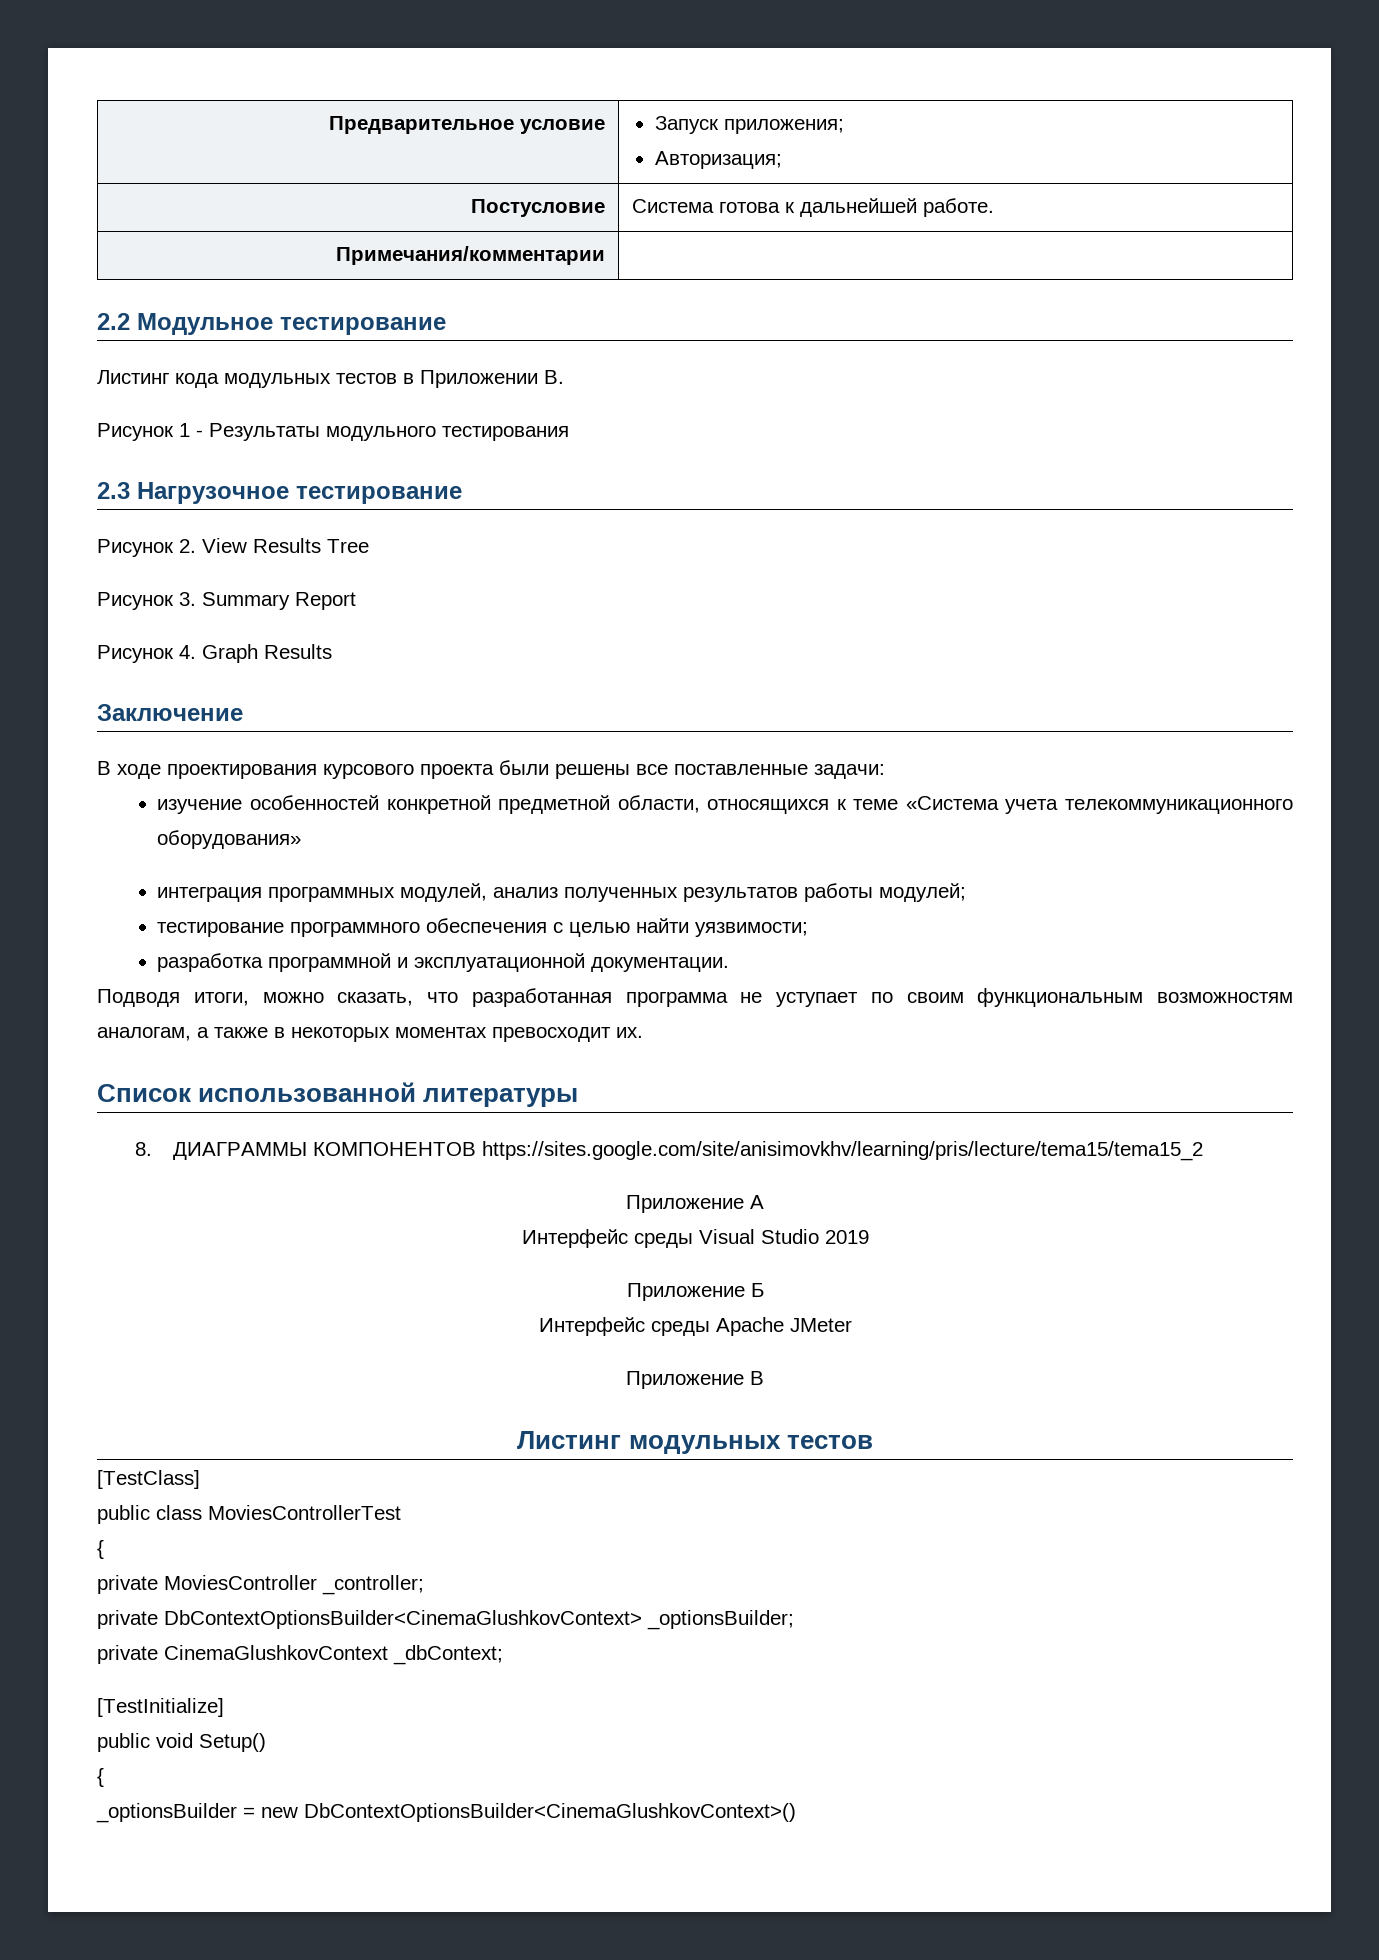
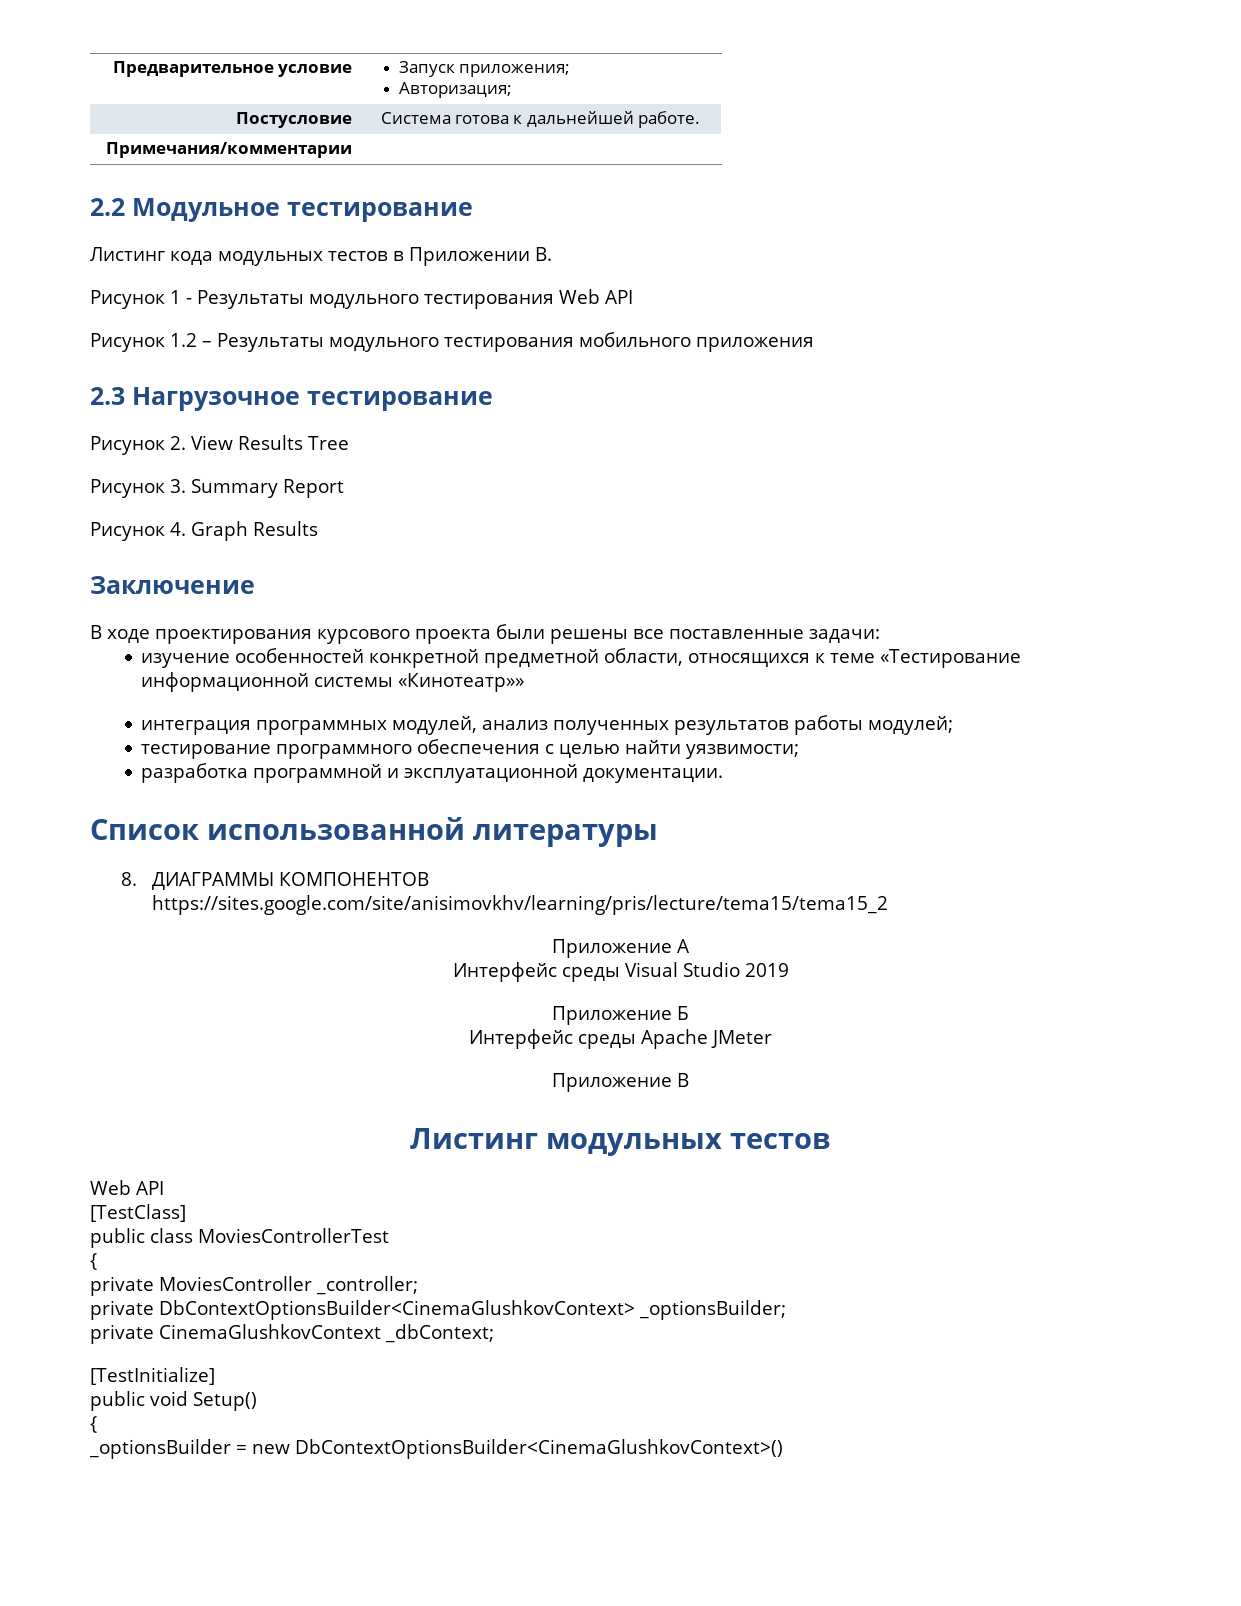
(569, 433) none -> [559,289,633,304] [90,332,814,352] Web API // Рисунок 1.2 – Результаты модульного тестирования мобильного приложения
[905,796,1294,814] [157,830,302,849] «Система учета телекоммуникационного оборудования» -> [880,649,1022,668] [141,672,525,692] «Тестирование информационной системы «Кинотеатр»»
[97,988,1293,1007] [97,1027,643,1042] // Подводя итоги, можно сказать, что разработанная программа не уступает по своим функциональным возможностям аналогам, а также в некоторых моментах превосходит их. -> (724, 775) none
(873, 1442) none -> [90,1180,164,1195] // Web API

